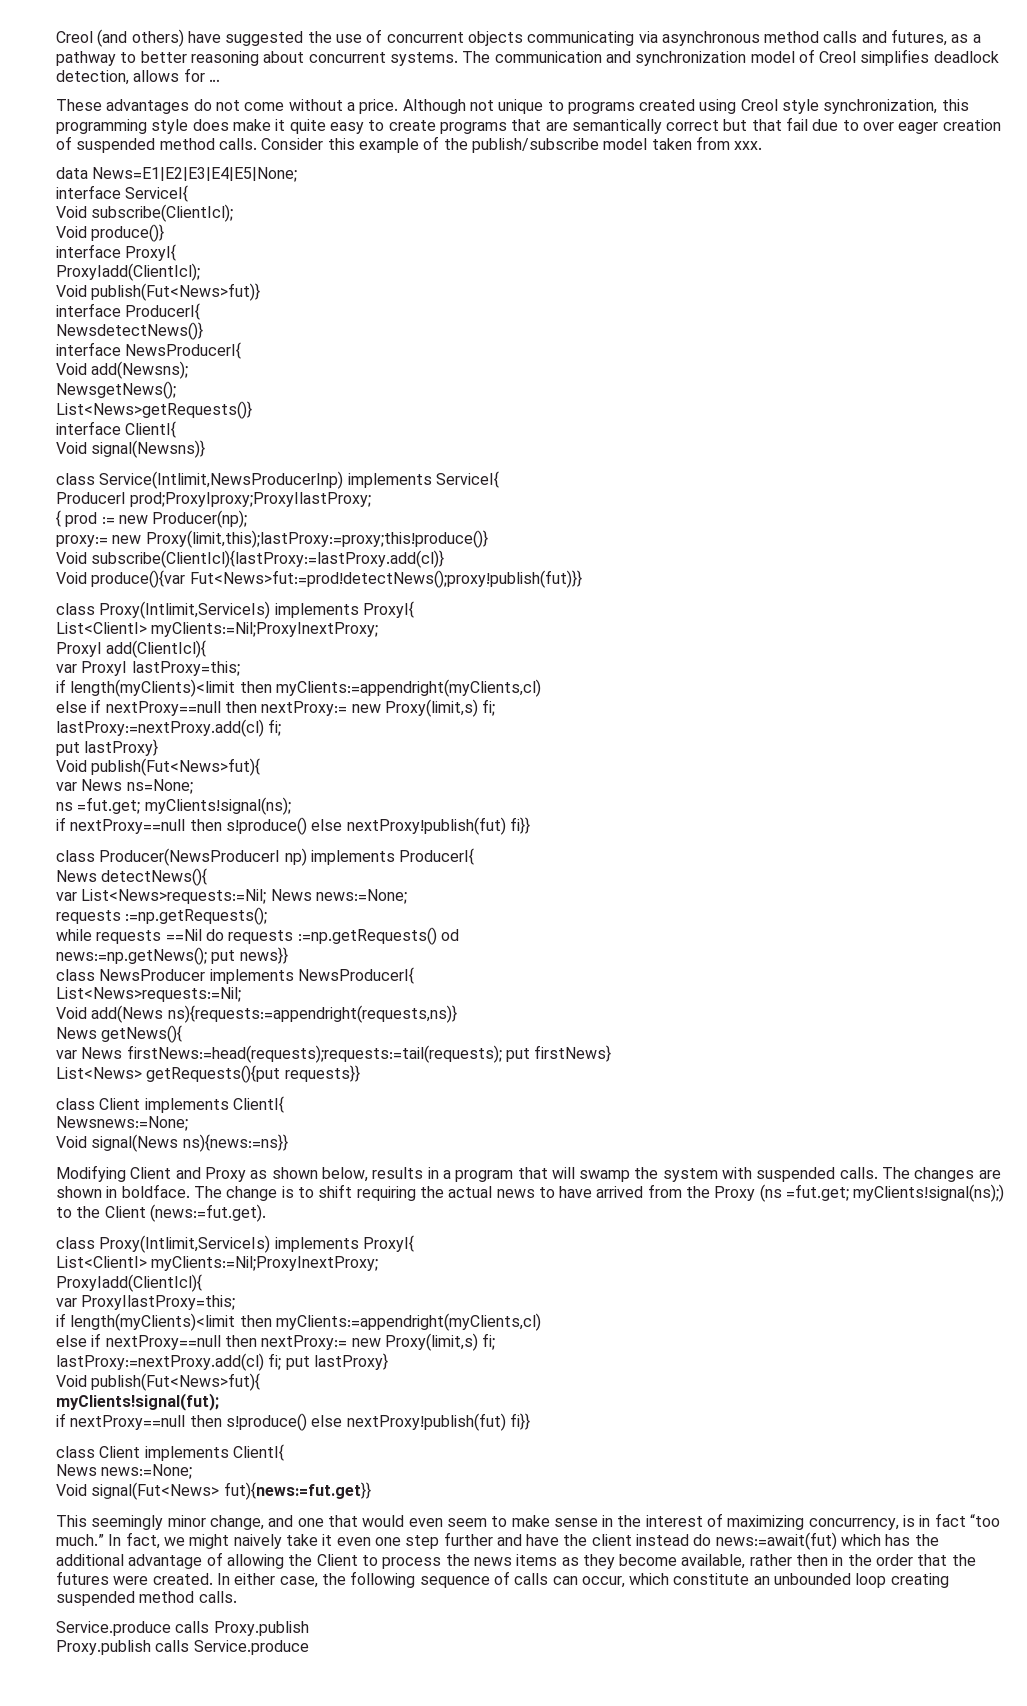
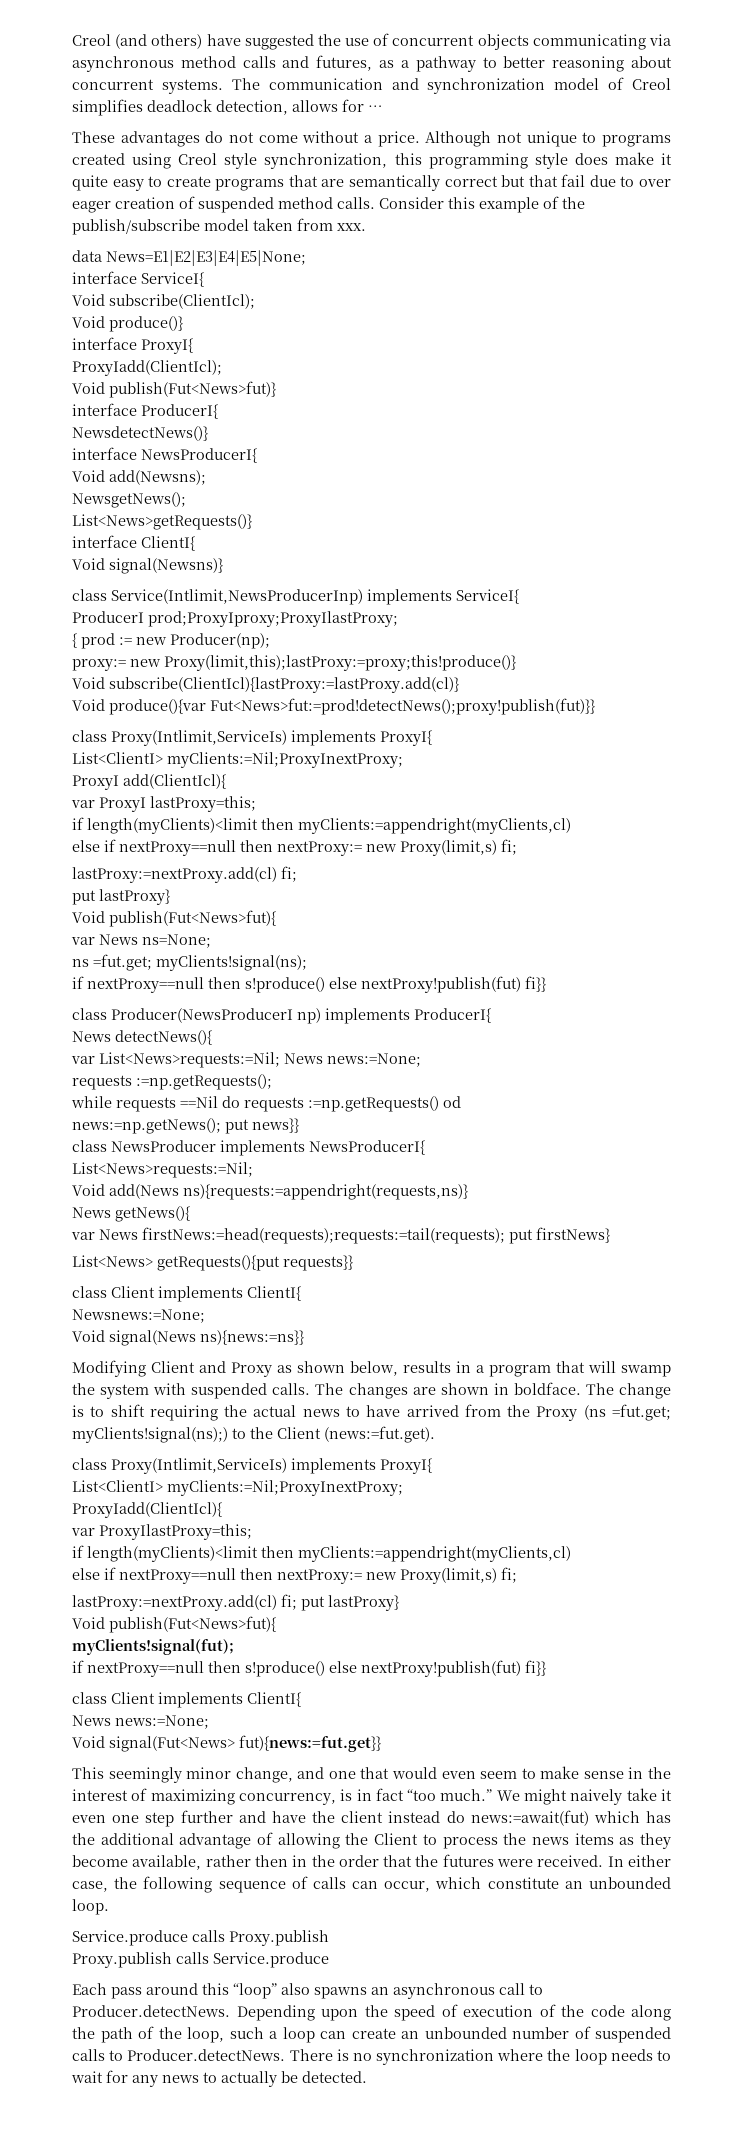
[108,1532,185,1549] In fact, we -> [496,1790,520,1801] We
[152,1573,213,1585] created. -> [537,1855,604,1867] received.
[855,1573,949,1588] [56,1591,237,1606] loop creating suspended method calls. -> [72,1899,109,1915] loop.
(309, 1647) none -> [72,1983,543,1999] [72,2004,671,2021] [72,2026,671,2043] [72,2049,671,2065] [71,2070,367,2087] // Each pass around this “loop” also spawns an asynchronous call to Producer.detectNews. Depending upon the speed of execution of the code along the path of the loop, such a loop can create an unbounded number of suspended calls to Producer.detectNews. There is no synchronization where the loop needs to wait for any news to actually be detected.

